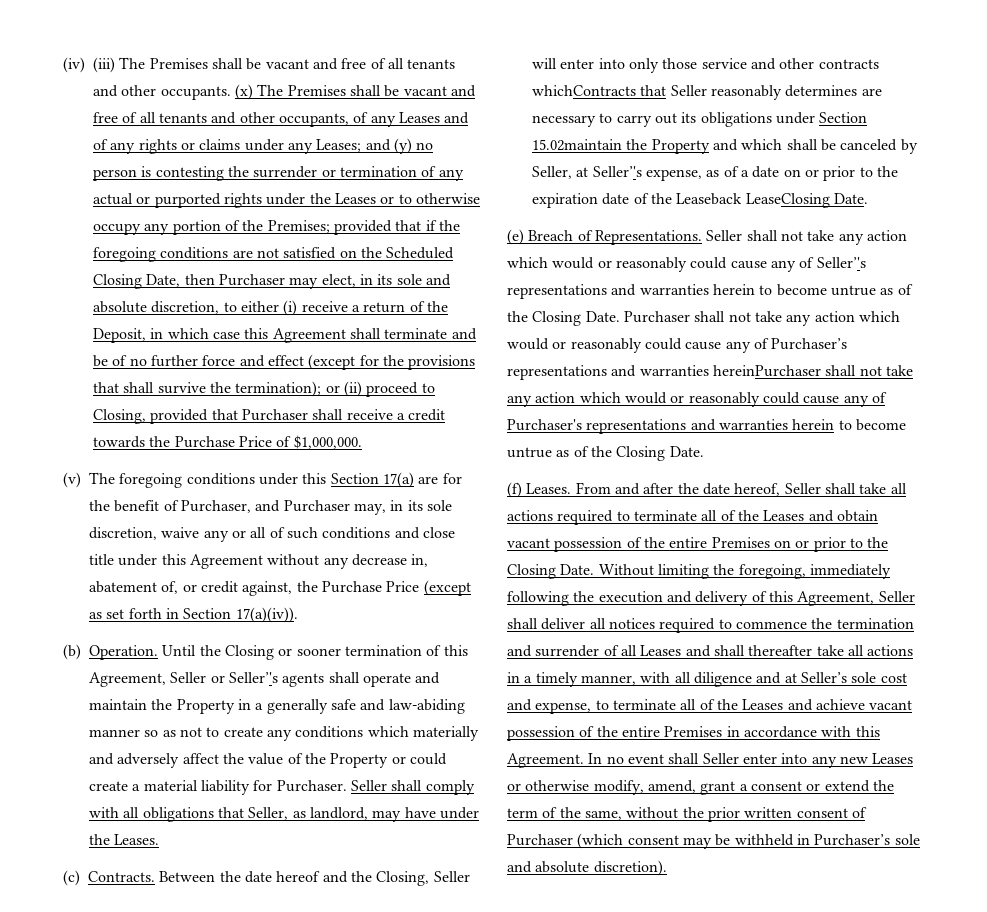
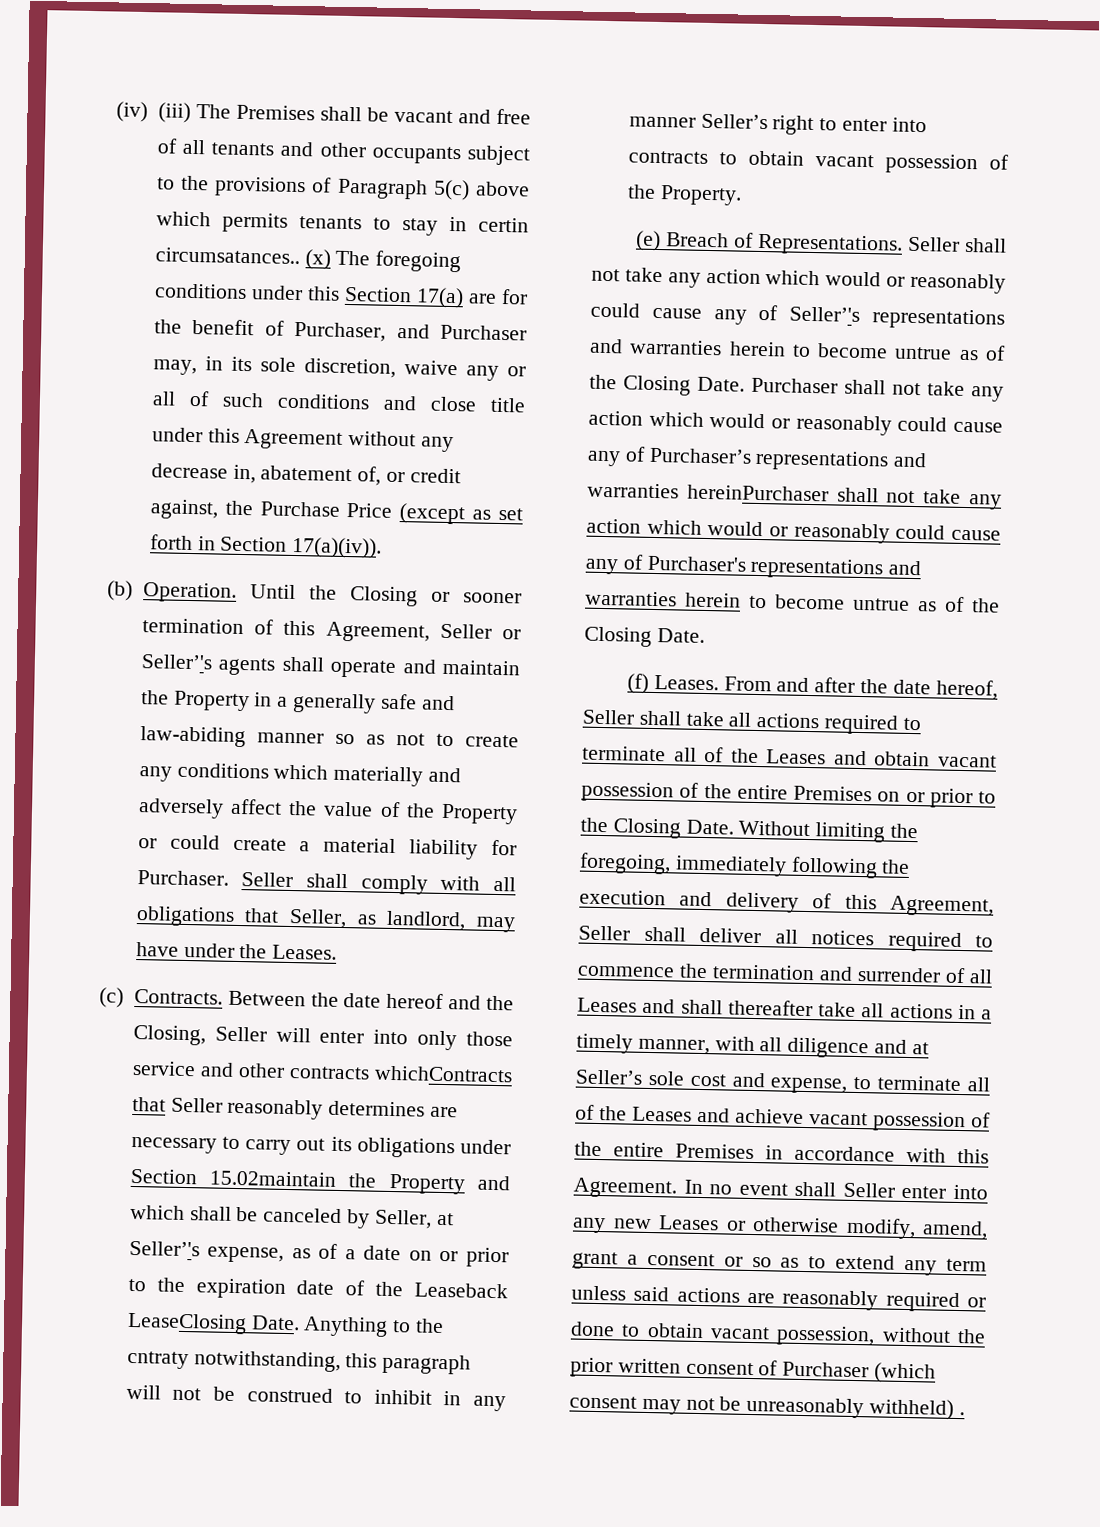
[160,84,476,100] [93,112,470,127] [93,138,434,154] [93,166,464,181] [93,193,480,208] [93,220,460,235] [93,247,455,262] [93,274,451,289] [93,300,448,316] [93,328,477,343] [93,354,476,370] [93,381,435,397] [93,409,446,424] [93,435,362,449] [63,472,81,488] occupants. (x) The Premises shall be vacant and free of all tenants and other occupants, of any Leases and of any rights or claims under any Leases; and (y) no person is contesting the surrender or termination of any actual or purported rights under the Leases or to otherwise occupy any portion of the Premises; provided that if the foregoing conditions are not satisfied on the Scheduled Closing Date, then Purchaser may elect, in its sole and absolute discretion, to either (i) receive a return of the Deposit, in which case this Agreement shall terminate and be of no further force and effect (except for the provisions that shall survive the termination); or (ii) proceed to Closing, provided that Purchaser shall receive a credit towards the Purchase Price of $1,000,000. // (v) -> [371,145,530,166] [156,175,530,201] [155,211,530,236] [154,247,331,270] occupants subject to the provisions of Paragraph 5(c) above which permits tenants to stay in certin circumsatances.. (x)
(868, 198) none -> [303,1316,444,1337] [126,1350,472,1375] [125,1384,506,1412] [628,113,927,136] [627,150,1009,175] [626,184,742,206] Anything to the cntraty notwithstanding, this paragraph will not be construed to inhibit in any manner Seller’s right to enter into contracts to obtain vacant possession of the Property.
[824,780,894,792] [507,807,622,820] extend the term of the same, -> [751,1254,987,1276] [571,1285,986,1313] [570,1321,876,1347] so as to extend any term unless said actions are reasonably required or done to obtain vacant possession,
[715,834,920,846] [507,860,667,876] be withheld in Purchaser’s sole and absolute discretion). -> [685,1396,965,1420] not be unreasonably withheld) .

